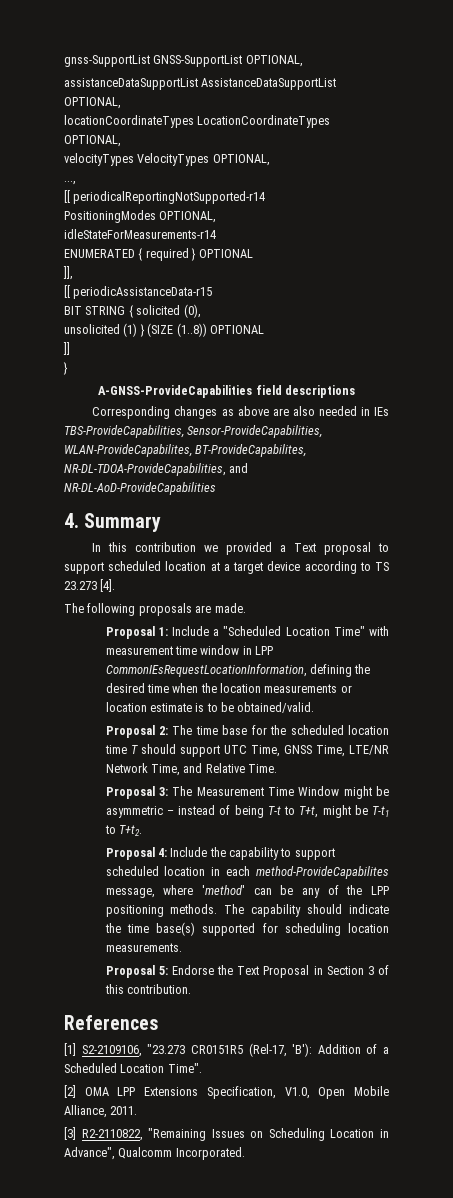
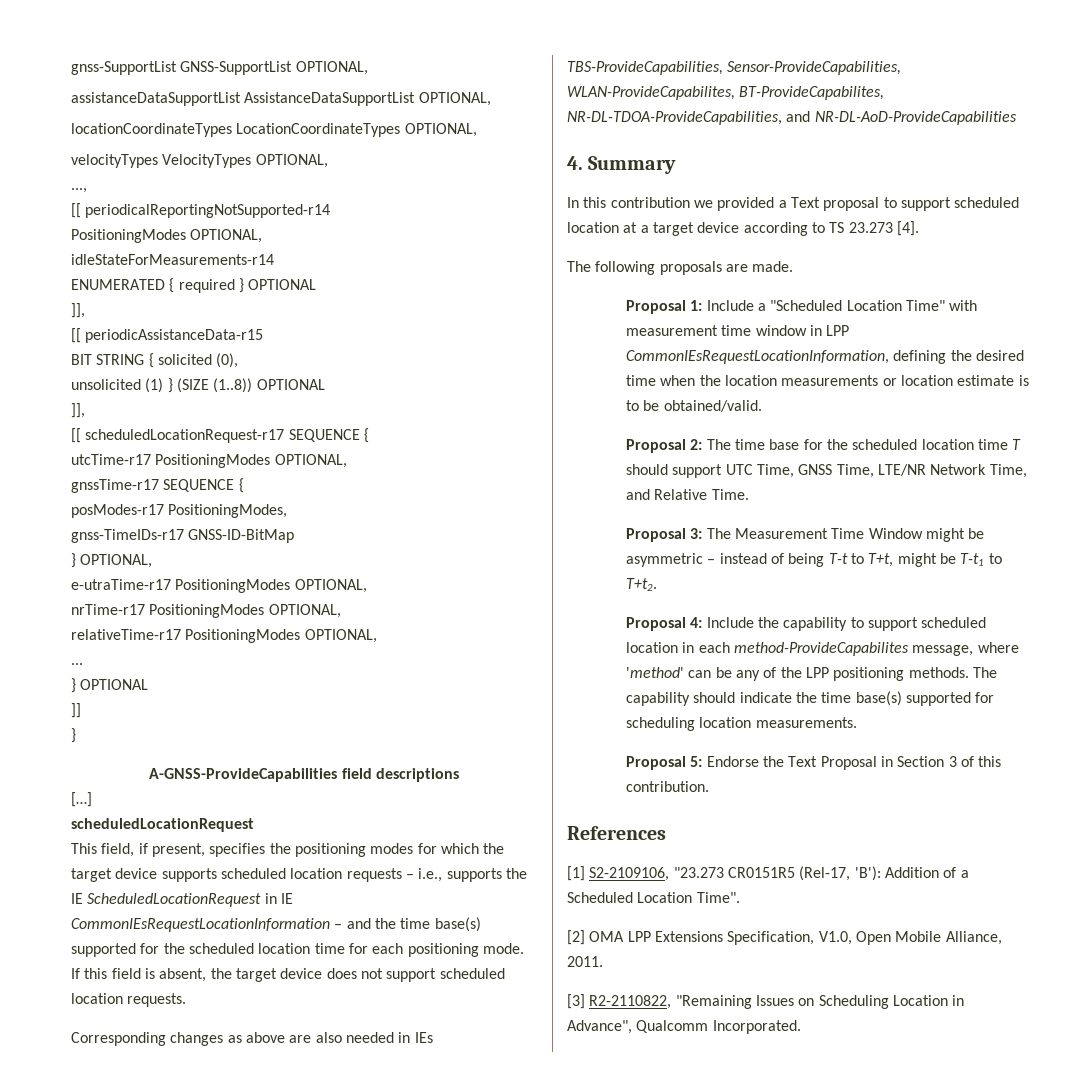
(264, 329) none -> [71,403,85,418] [71,428,369,443] [71,454,347,468] [71,478,244,493] [71,504,288,518] [71,529,295,543] [71,553,153,568] [71,579,367,593] [71,604,341,618] [71,629,377,643] [71,663,83,665] [71,678,149,693] // ]], // [[ scheduledLocationRequest-r17 SEQUENCE { // utcTime-r17 PositioningModes OPTIONAL, // gnssTime-r17 SEQUENCE { // posModes-r17 PositioningModes, // gnss-TimeIDs-r17 GNSS-ID-BitMap // } OPTIONAL, // e-utraTime-r17 PositioningModes OPTIONAL, // nrTime-r17 PositioningModes OPTIONAL, // relativeTime-r17 PositioningModes OPTIONAL, // ... // } OPTIONAL
(355, 391) none -> [71,792,92,807] [71,818,254,832] [71,843,505,857] [71,868,527,882] [71,893,293,907] [71,917,481,932] [71,943,524,957] [71,968,505,982] [71,993,187,1007] // […] // scheduledLocationRequest // This field, if present, specifies the positioning modes for which the target device supports scheduled location requests – i.e., supports the IE ScheduledLocationRequest in IE CommonIEsRequestLocationInformation – and the time base(s) supported for the scheduled location time for each positioning mode. If this field is absent, the target device does not support scheduled location requests.

